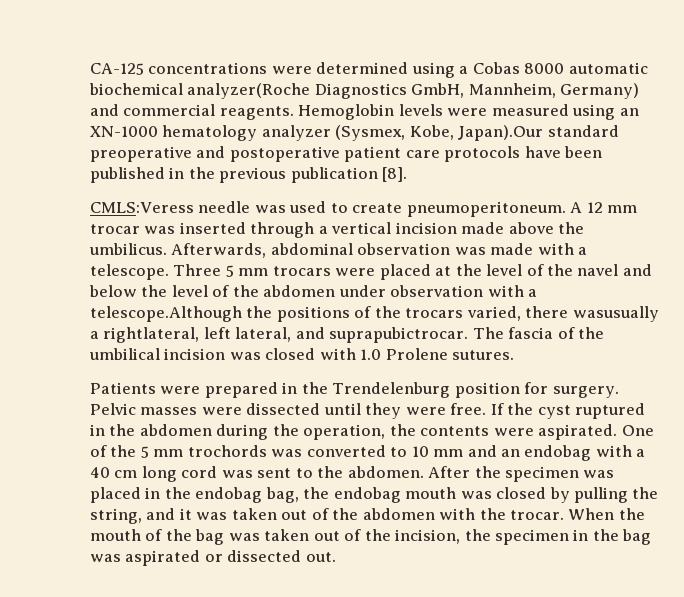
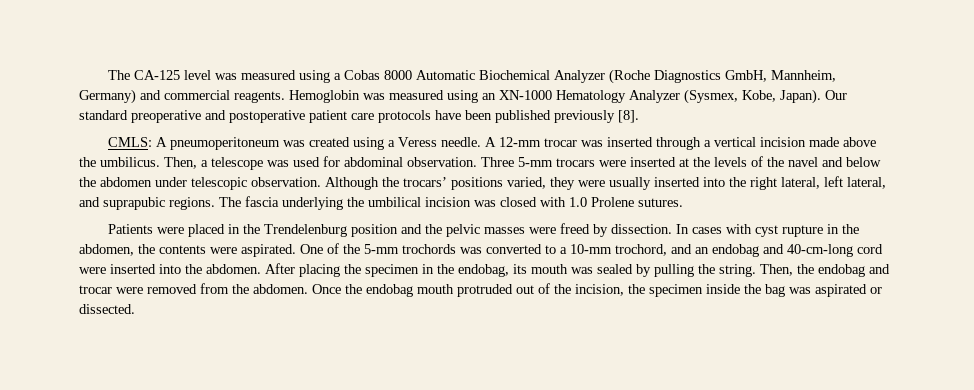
[90,62,648,78] [89,83,311,99] CA-125 concentrations were determined using a Cobas 8000 automatic biochemical analyzer(Roche -> [107,69,650,84] The CA-125 level was measured using a Cobas 8000 Automatic Biochemical Analyzer (Roche
[398,104,488,116] levels were -> [363,93,385,100] was
[162,125,544,141] hematology analyzer (Sysmex, Kobe, Japan).Our -> [556,89,847,104] Hematology Analyzer (Sysmex, Kobe, Japan). Our
[169,167,408,183] [90,201,638,217] in the previous publication [8]. // CMLS:Veress needle was used to create pneumoperitoneum. A 12 mm -> [554,110,639,123] [107,137,541,150] previously [8]. // CMLS: A pneumoperitoneum was created using a Veress needle. A 12-mm
[171,243,588,258] [90,264,269,280] Afterwards, abdominal observation was made with a telescope. Three 5 mm -> [164,156,553,170] Then, a telescope was used for abdominal observation. Three 5-mm
[379,264,431,280] placed -> [630,157,676,167] inserted
[486,264,523,276] level -> [714,157,747,167] levels
[171,285,538,297] [90,306,659,322] [90,327,200,343] level of the abdomen under observation with a telescope.Although the positions of the trocars varied, there wasusually a rightlateral, -> [100,177,820,190] abdomen under telescopic observation. Although the trocars’ positions varied, they were usually inserted into the right lateral,
[329,327,469,343] suprapubictrocar. -> [103,197,215,210] suprapubic regions.
[557,327,575,339] of -> [282,197,343,210] underlying
[204,382,278,398] prepared -> [187,224,225,237] placed
[524,382,619,398] [90,403,646,419] [90,424,386,440] for surgery. Pelvic masses were dissected until they were free. If the cyst ruptured in the abdomen during the operation, -> [400,223,859,237] [79,244,134,256] and the pelvic masses were freed by dissection. In cases with cyst rupture in the abdomen,
[140,446,184,458] 5 mm -> [364,244,399,254] 5-mm
[411,445,646,461] [90,466,313,482] 10 mm and an endobag with a 40 cm long cord was sent to -> [560,244,883,257] [79,264,181,274] a 10-mm trochord, and an endobag and 40-cm-long cord were inserted into
[474,466,615,482] [90,487,659,503] [90,508,645,524] [90,529,310,545] the specimen was placed in the endobag bag, the endobag mouth was closed by pulling the string, and it was taken out of the abdomen with the trocar. When the mouth of the bag was taken -> [299,264,890,277] [79,283,513,297] placing the specimen in the endobag, its mouth was sealed by pulling the string. Then, the endobag and trocar were removed from the abdomen. Once the endobag mouth protruded
[573,529,589,541] in -> [706,284,740,294] inside
[227,550,336,562] dissected out. -> [79,304,135,314] dissected.

